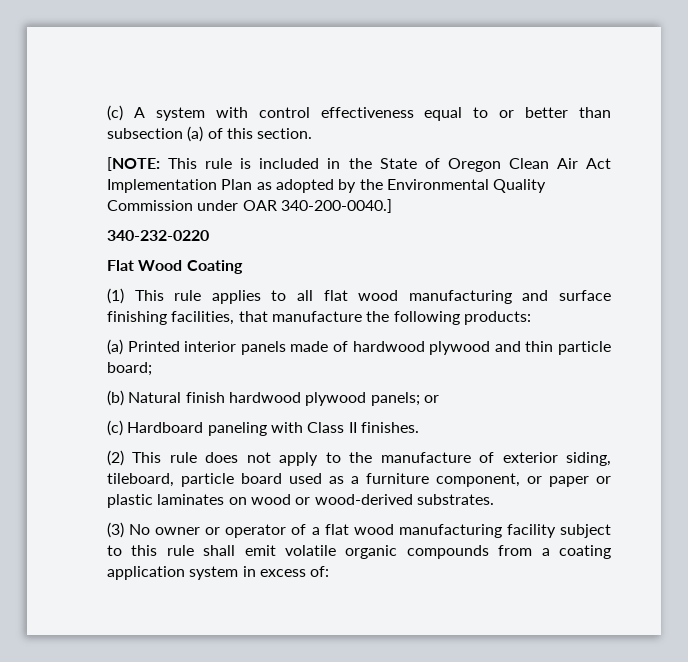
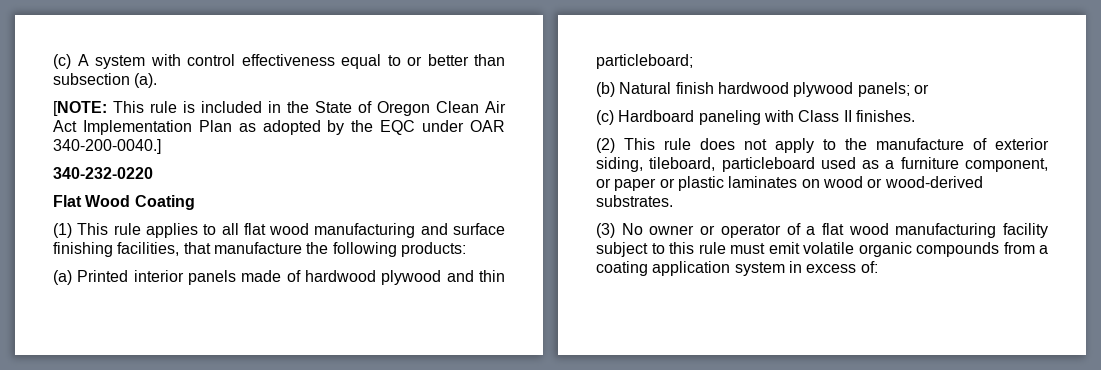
[187,126,313,142] (a) of this section. -> [134,73,158,88] (a).
[386,179,547,193] [107,200,193,211] Environmental Quality Commission -> [380,120,416,135] EQC
[558,341,611,355] [107,362,152,376] particle board; -> [596,54,693,69] particleboard;
[181,473,282,487] particle board -> [721,157,815,172] particleboard
[203,545,236,556] shall -> [730,243,765,254] must

